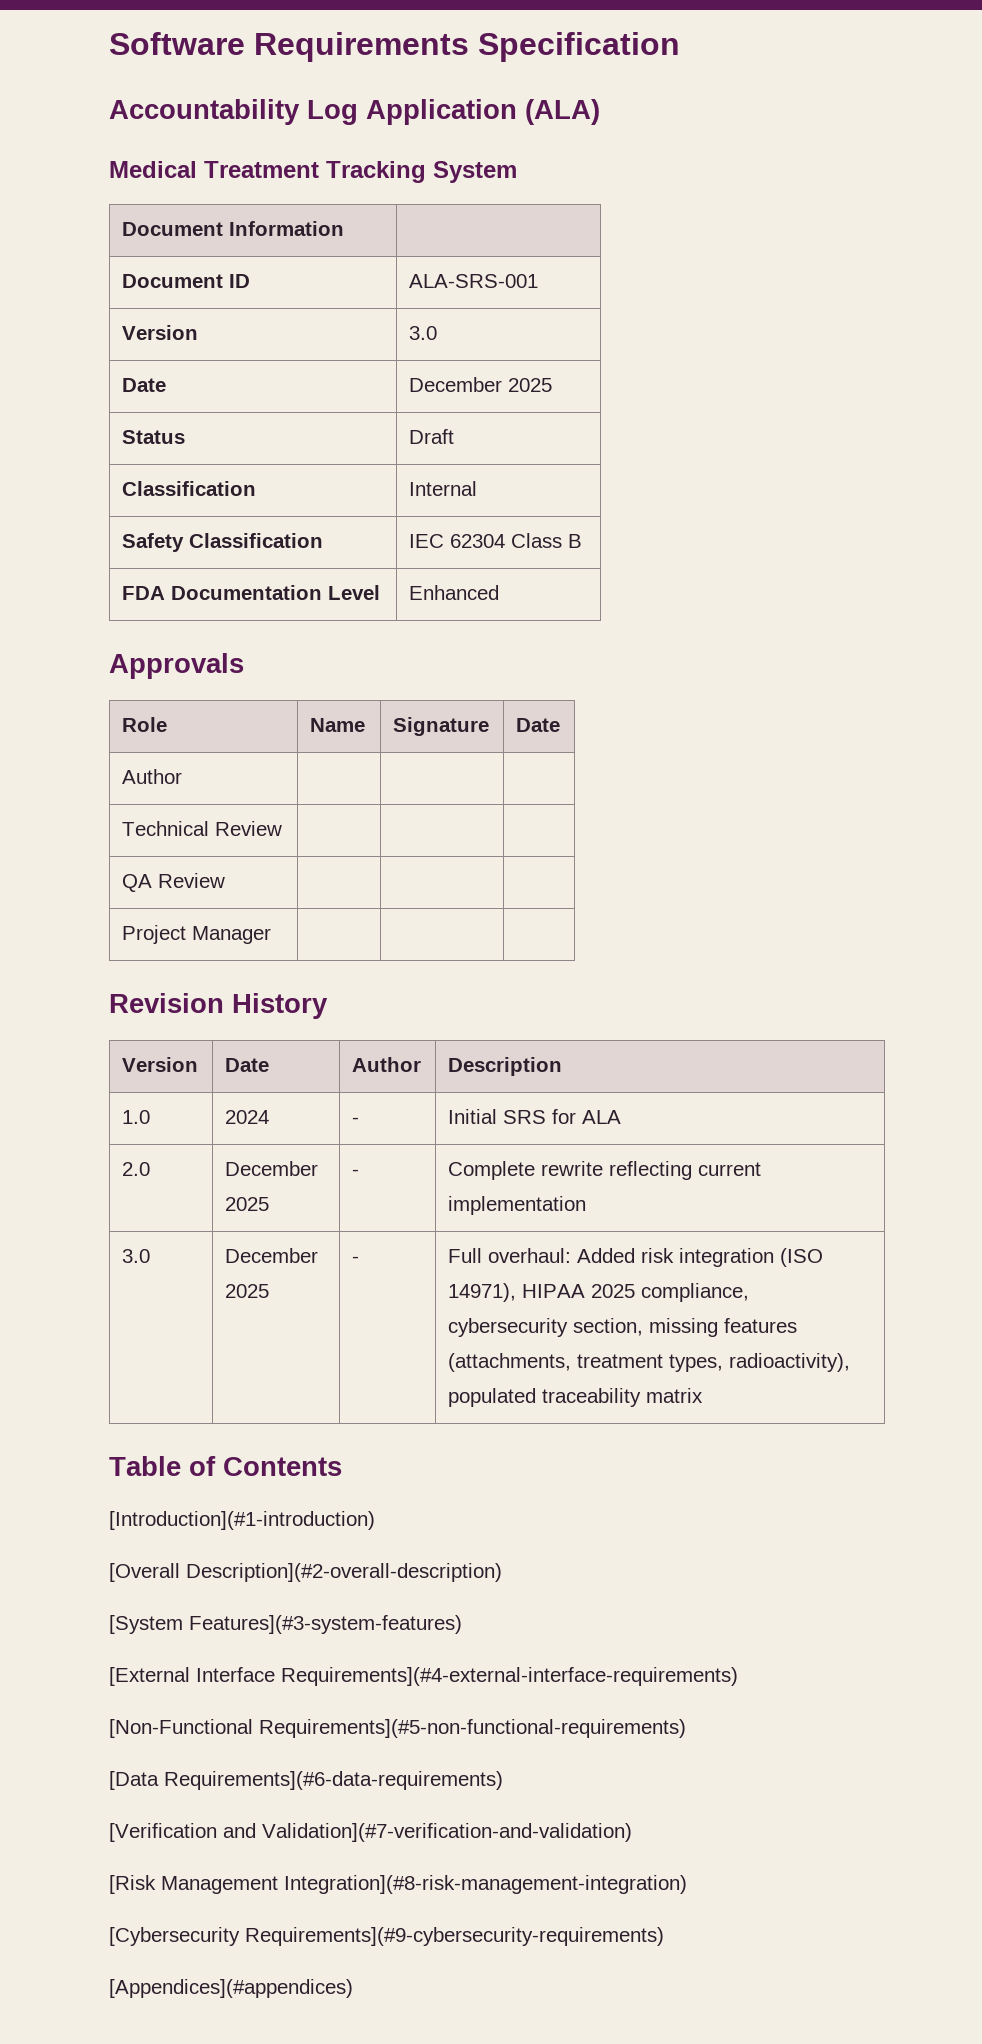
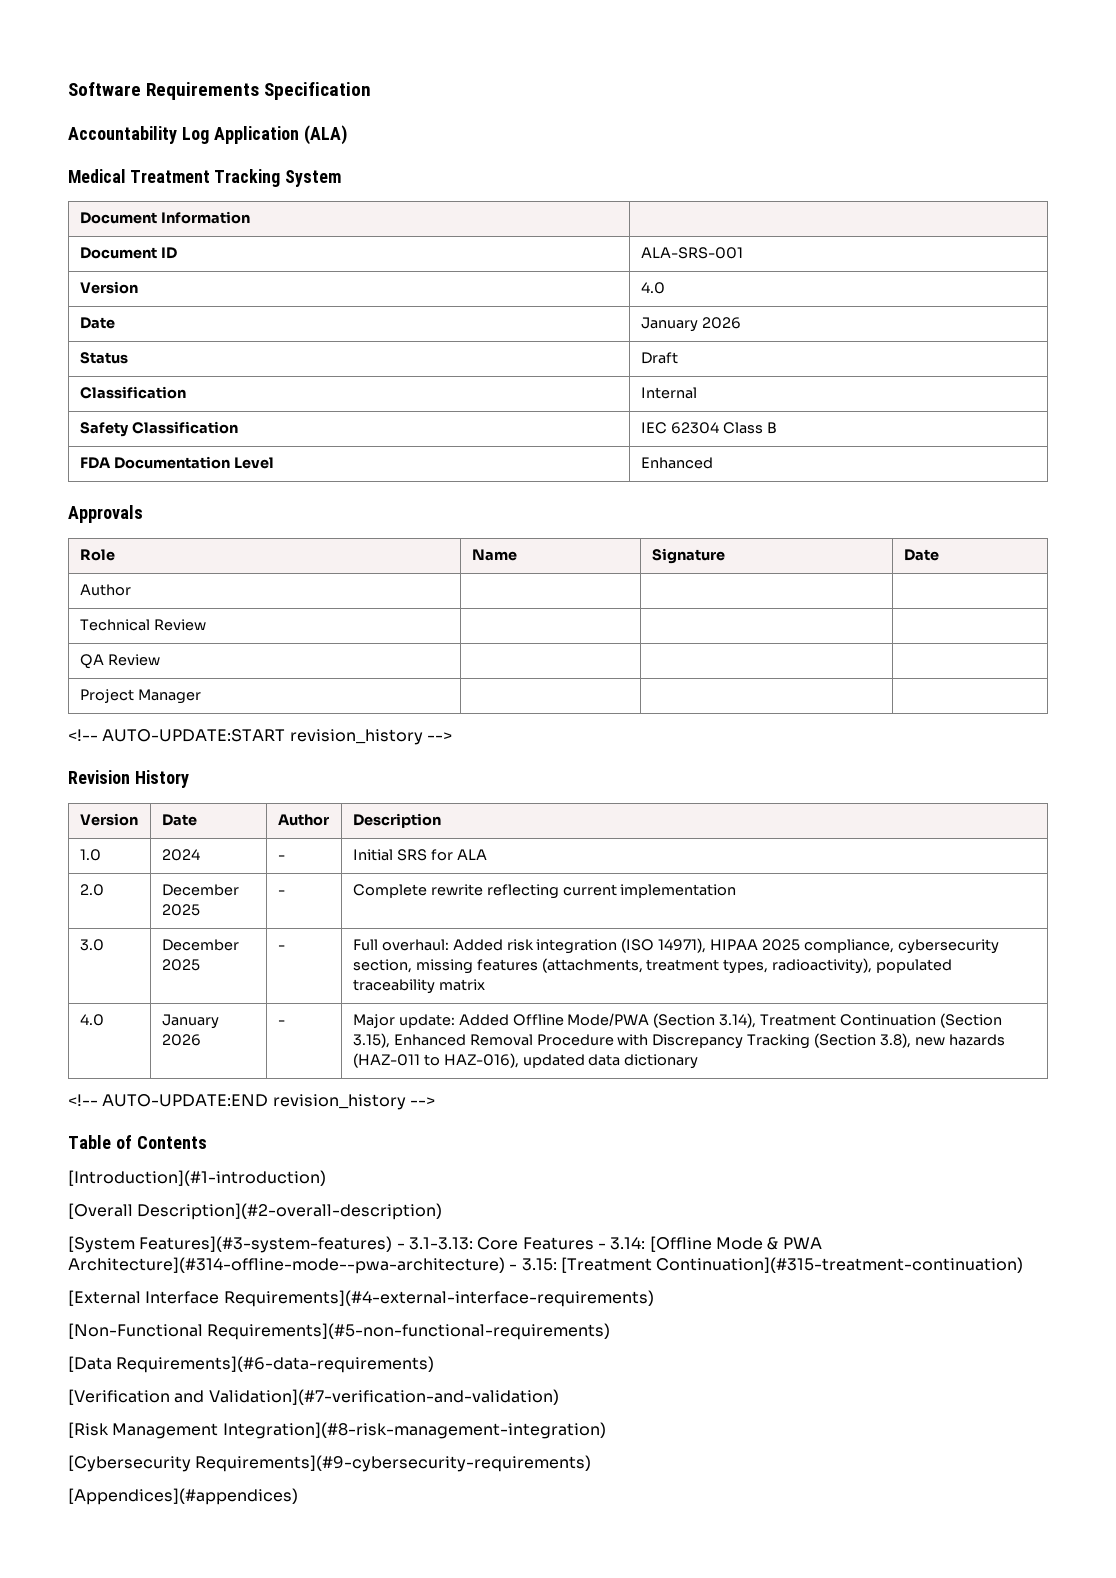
[409,326,438,340] [122,378,167,392] [409,377,553,392] 3.0 // Date | December 2025 -> [640,282,665,294] [79,317,115,329] [640,317,741,332] 4.0 // Date | January 2026
(272, 935) none -> [68,729,452,745] // <!-- AUTO-UPDATE:START revision_history -->
(704, 1395) none -> [79,1014,104,1026] [161,1014,219,1029] [161,1034,201,1046] [277,1020,285,1025] [352,1013,1003,1028] [352,1033,1005,1049] [352,1053,699,1069] [68,1094,435,1110] // 4.0 | January 2026 | - | Major update: Added Offline Mode/PWA (Section 3.14), Treatment Continuation (Section 3.15), Enhanced Removal Procedure with Discrepancy Tracking (Section 3.8), new hazards (HAZ-011 to HAZ-016), updated data dictionary // <!-- AUTO-UPDATE:END revision_history -->
(462, 1624) none -> [396,1236,822,1252] [68,1257,1024,1274] - 3.1-3.13: Core Features - 3.14: [Offline Mode & PWA Architecture](#314-offline-mode--pwa-architecture) - 3.15: [Treatment Continuation](#315-treatment-continuation)

